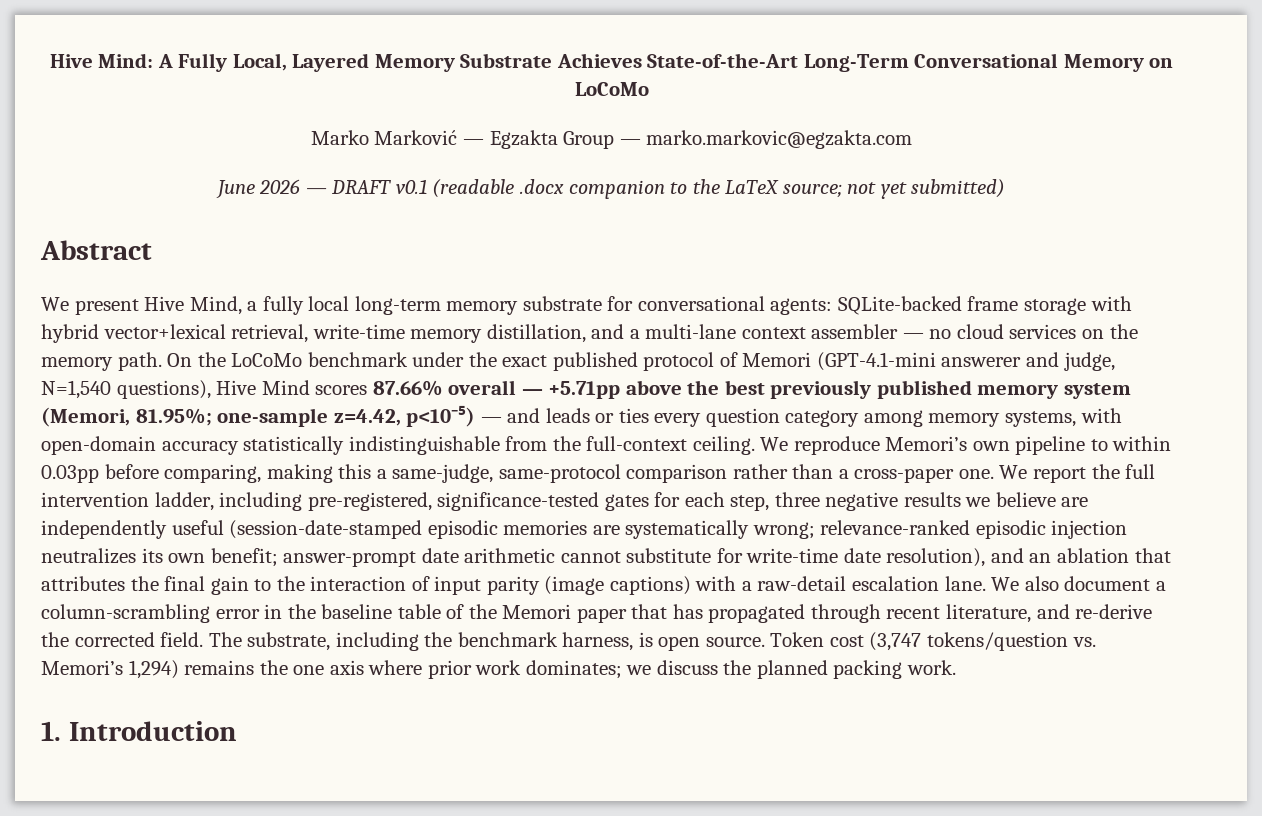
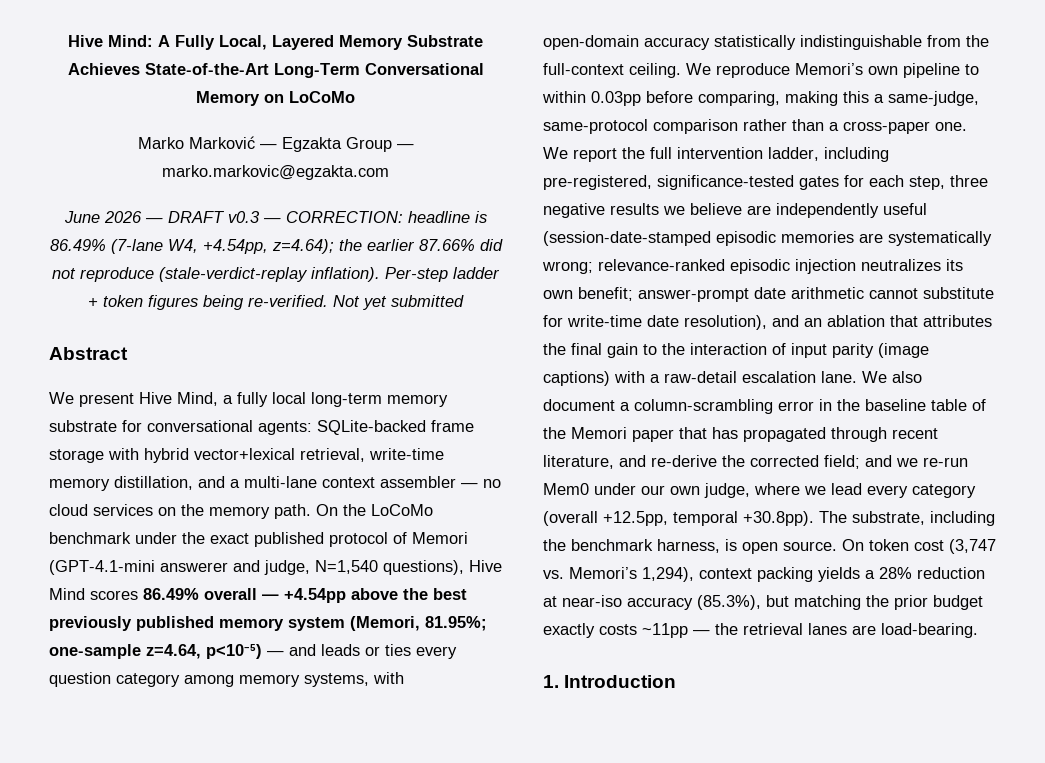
[395,179,1006,199] v0.1 (readable .docx companion to the LaTeX source; not yet submitted) -> [227,211,487,223] [49,239,503,254] [52,267,500,282] [88,295,464,310] v0.3 — CORRECTION: headline is 86.49% (7-lane W4, +4.54pp, z=4.64); the earlier 87.66% did not reproduce (stale-verdict-replay inflation). Per-step ladder + token figures being re-verified. Not yet submitted
[372,380,443,396] 87.66% -> [143,588,199,600] 86.49%
[548,381,621,399] +5.71pp -> [284,588,346,603] +4.54pp
[333,409,401,426] z=4.42, -> [146,644,201,659] z=4.64,
[160,632,204,647] field. -> [824,455,968,469] [543,483,976,498] [543,511,814,526] field; and we re-run Mem0 under our own judge, where we lead every category (overall +12.5pp, temporal +30.8pp).
[770,632,825,647] Token -> [842,539,909,551] On token
[927,632,1069,651] tokens/question -> (996, 546) none
[128,660,957,679] 1,294) remains the one axis where prior work dominates; we discuss the planned packing work. -> [642,567,985,582] [543,595,983,610] [543,623,978,638] 1,294), context packing yields a 28% reduction at near-iso accuracy (85.3%), but matching the prior budget exactly costs ~11pp — the retrieval lanes are load-bearing.

